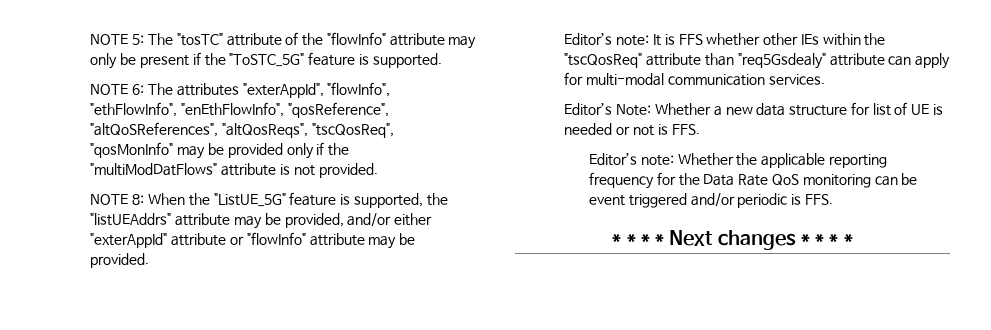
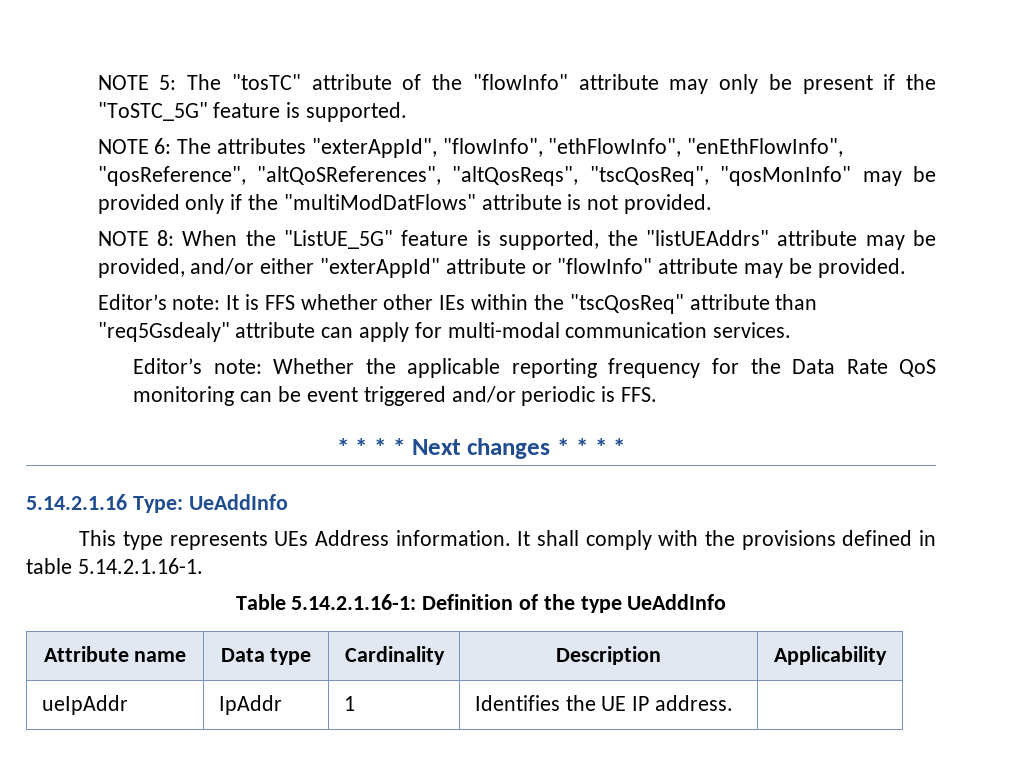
[564,102,943,116] [564,123,700,136] // Editor’s Note: Whether a new data structure for list of UE is needed or not is FFS. -> (792, 330) none
(853, 239) none -> [26,494,288,513] [79,530,936,550] [26,558,203,574] [235,594,727,613] [43,646,187,662] [220,648,312,665] [344,646,445,665] [556,646,661,665] [774,646,887,665] [41,695,128,715] [218,695,282,715] [343,696,355,711] [474,695,734,711] // 5.14.2.1.16 Type: UeAddInfo // This type represents UEs Address information. It shall comply with the provisions defined in table 5.14.2.1.16-1. // Table 5.14.2.1.16-1: Definition of the type UeAddInfo // Attribute name | Data type | Cardinality | Description | Applicability // ueIpAddr | IpAddr | 1 | Identifies the UE IP address. |

